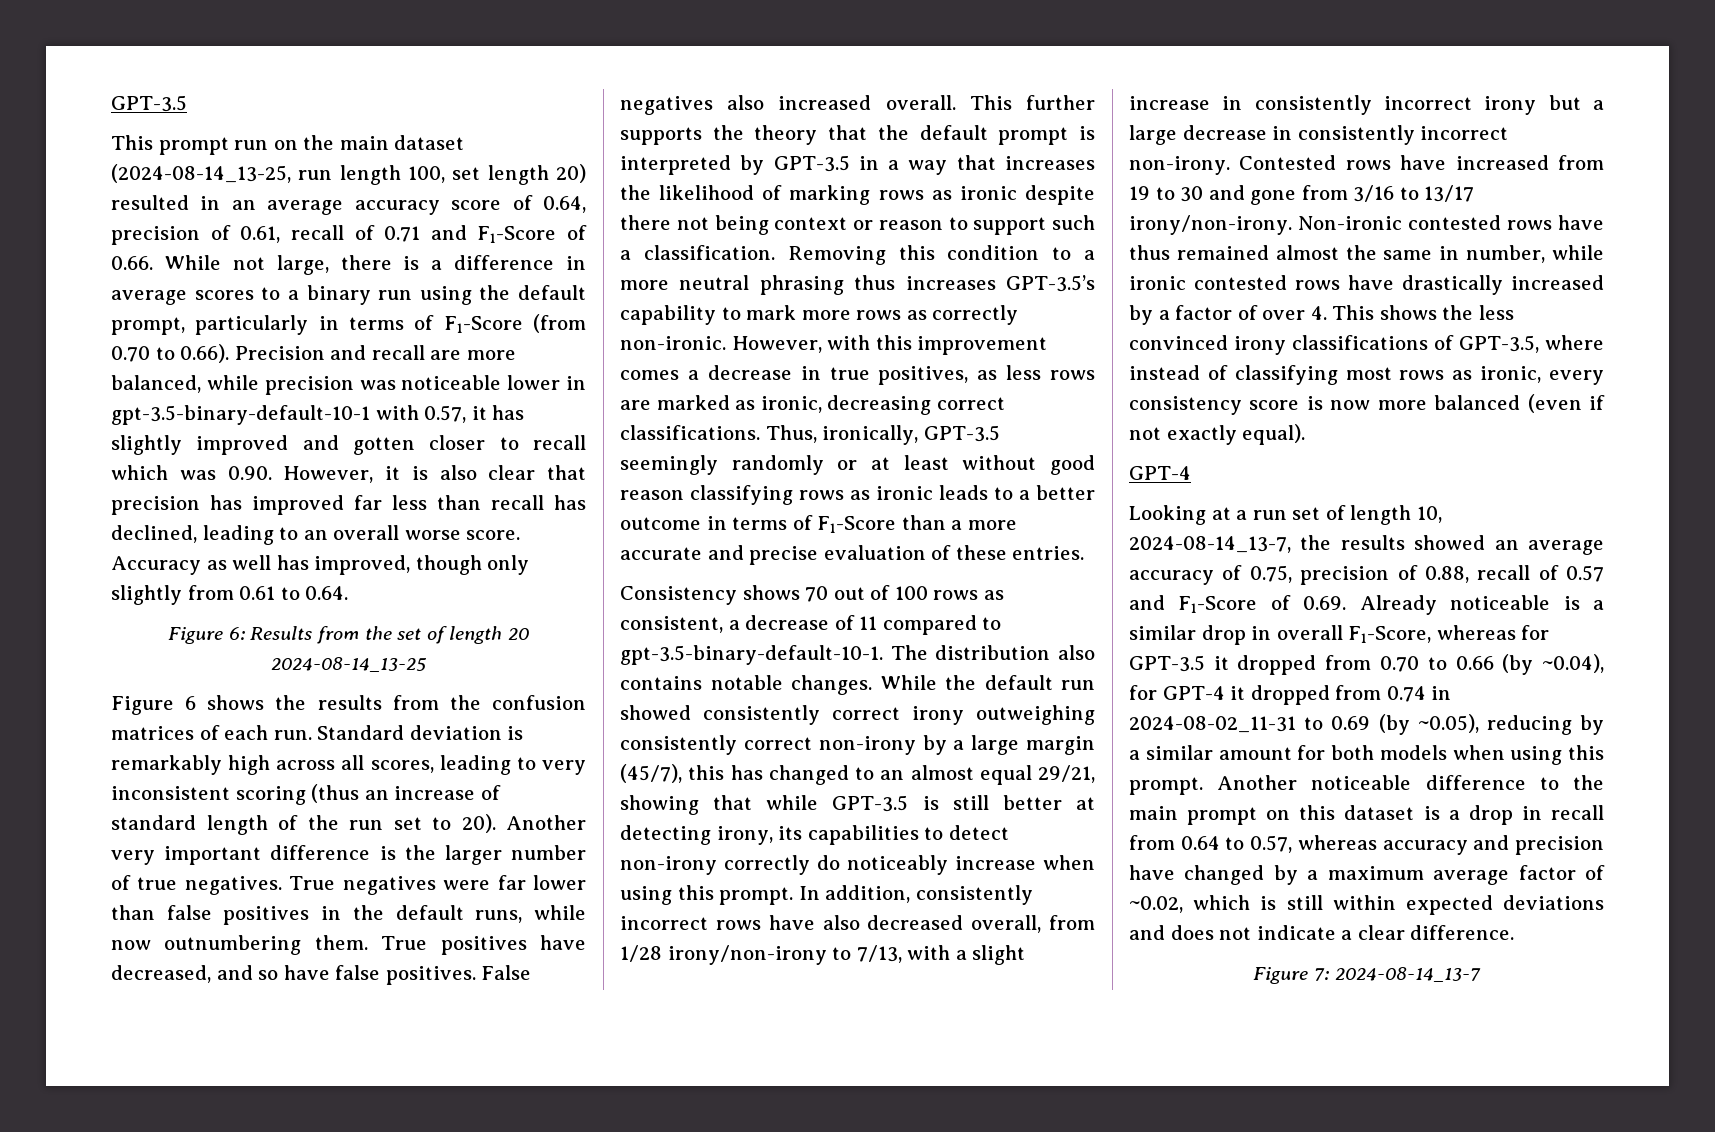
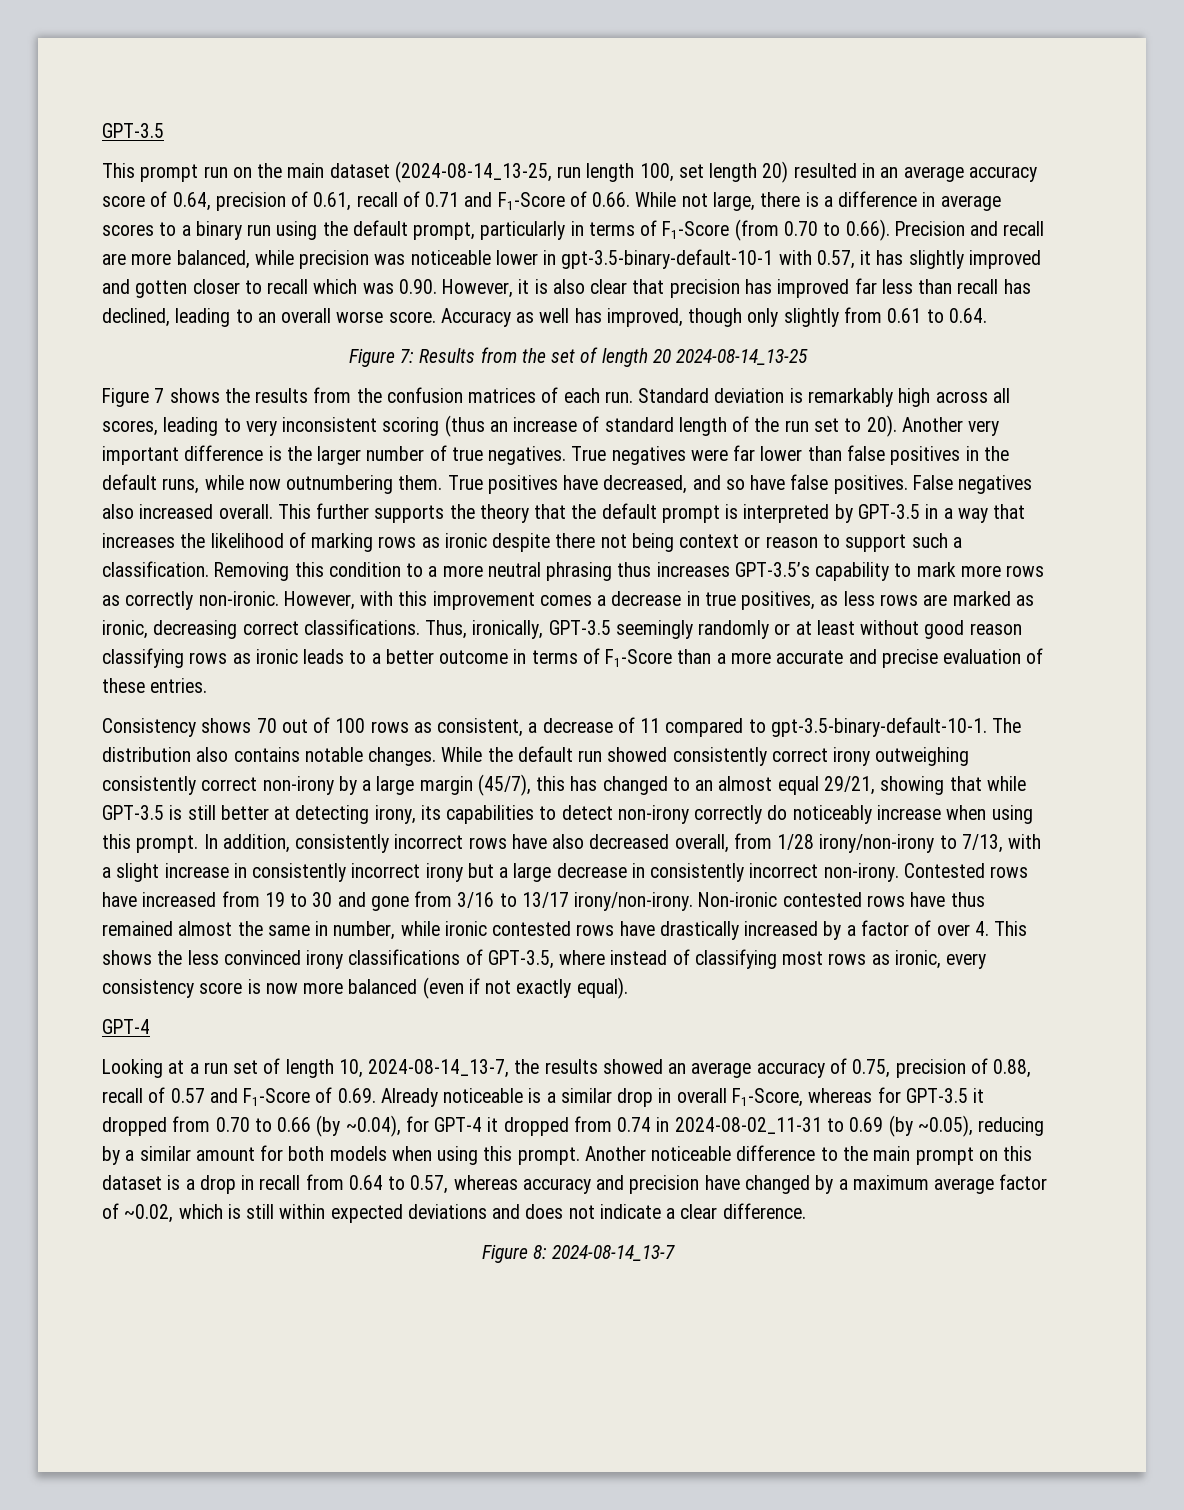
[228,627,245,640] 6: -> [400,349,415,363] 7:
[185,696,197,710] 6 -> [154,388,165,403] 7
[1314,968,1329,981] 7: -> [533,1245,547,1259] 8:

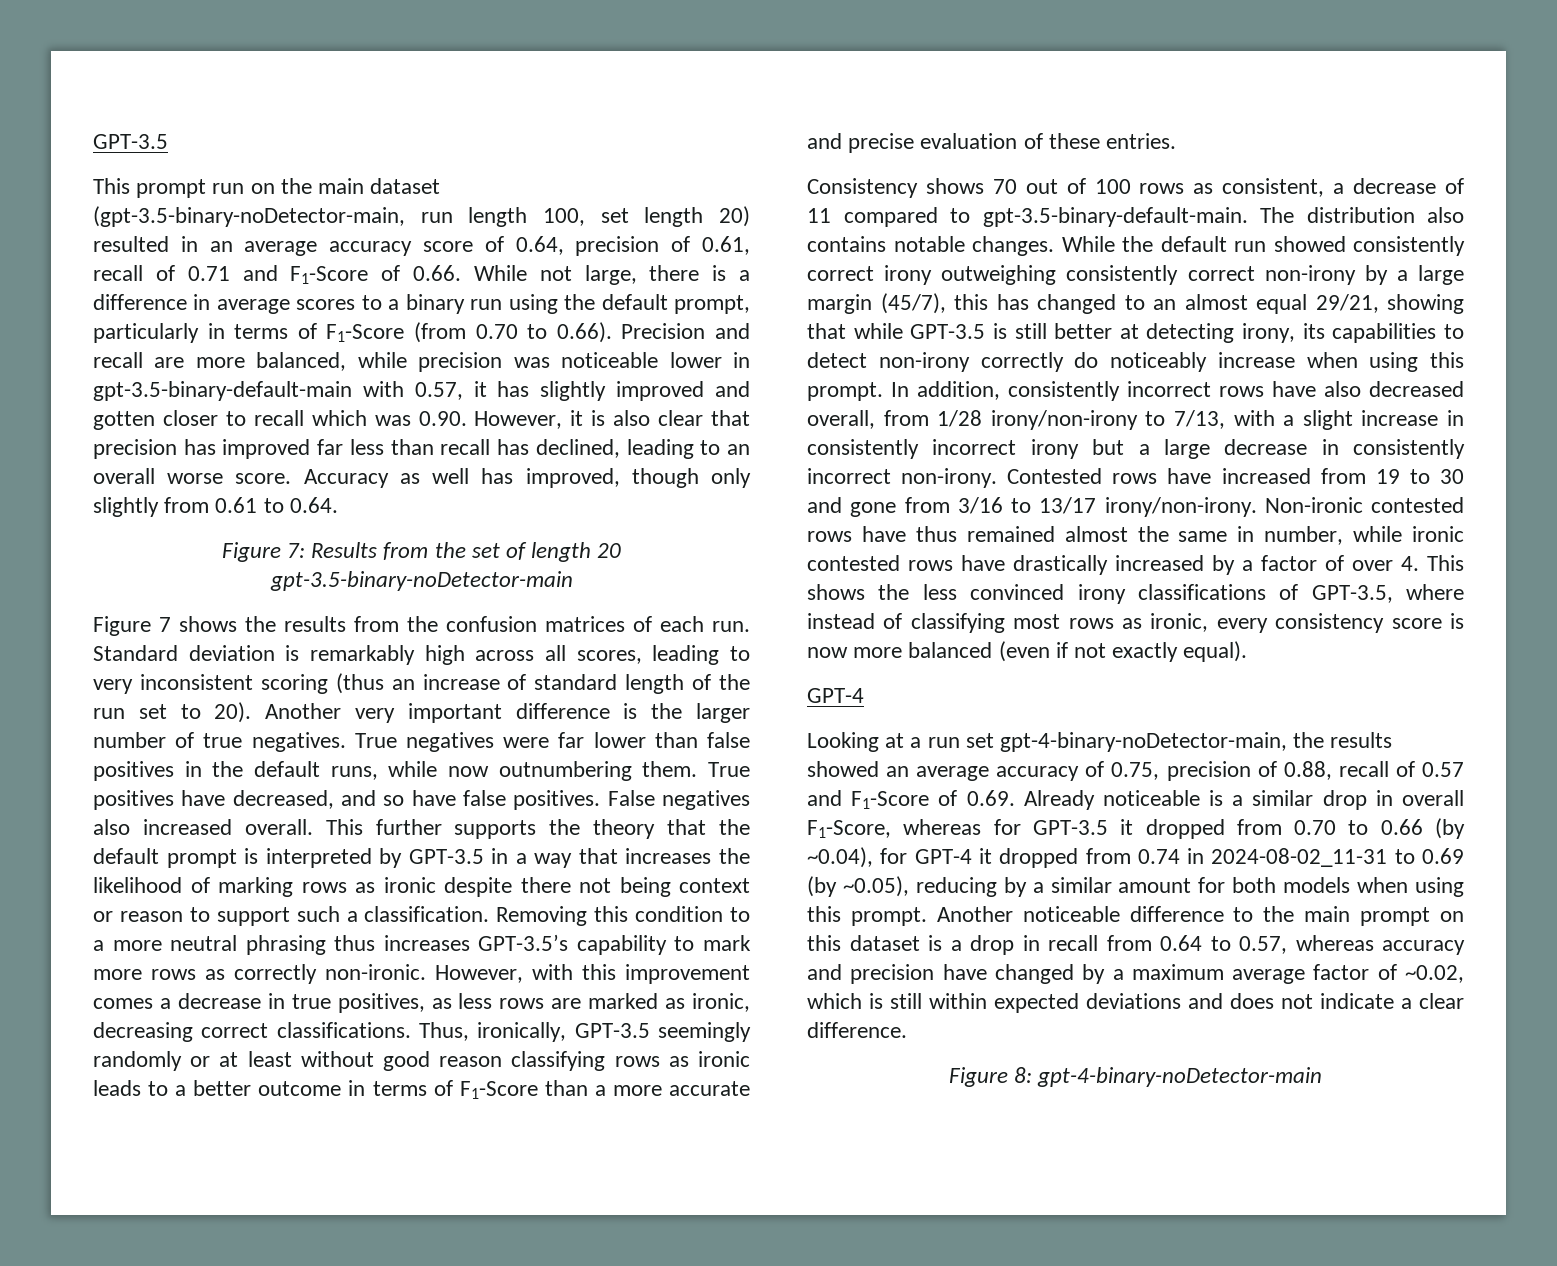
[394,161,552,183] (2024-08-14_13-25, -> [93,206,405,227] (gpt-3.5-binary-noDetector-main,
[561,249,774,269] gpt-3.5-binary-default-10-1 -> [93,381,352,401] gpt-3.5-binary-default-main
[676,349,809,365] 2024-08-14_13-25 -> [269,571,573,591] gpt-3.5-binary-noDetector-main
[770,717,987,737] gpt-3.5-binary-default-10-1. -> [982,207,1248,227] gpt-3.5-binary-default-main.
[263,1058,510,1078] of length 10, 2024-08-14_13-7, -> [1000,732,1288,752] gpt-4-binary-noDetector-main,
[552,1245,676,1261] 2024-08-14_13-7 -> [1037,1067,1323,1087] gpt-4-binary-noDetector-main

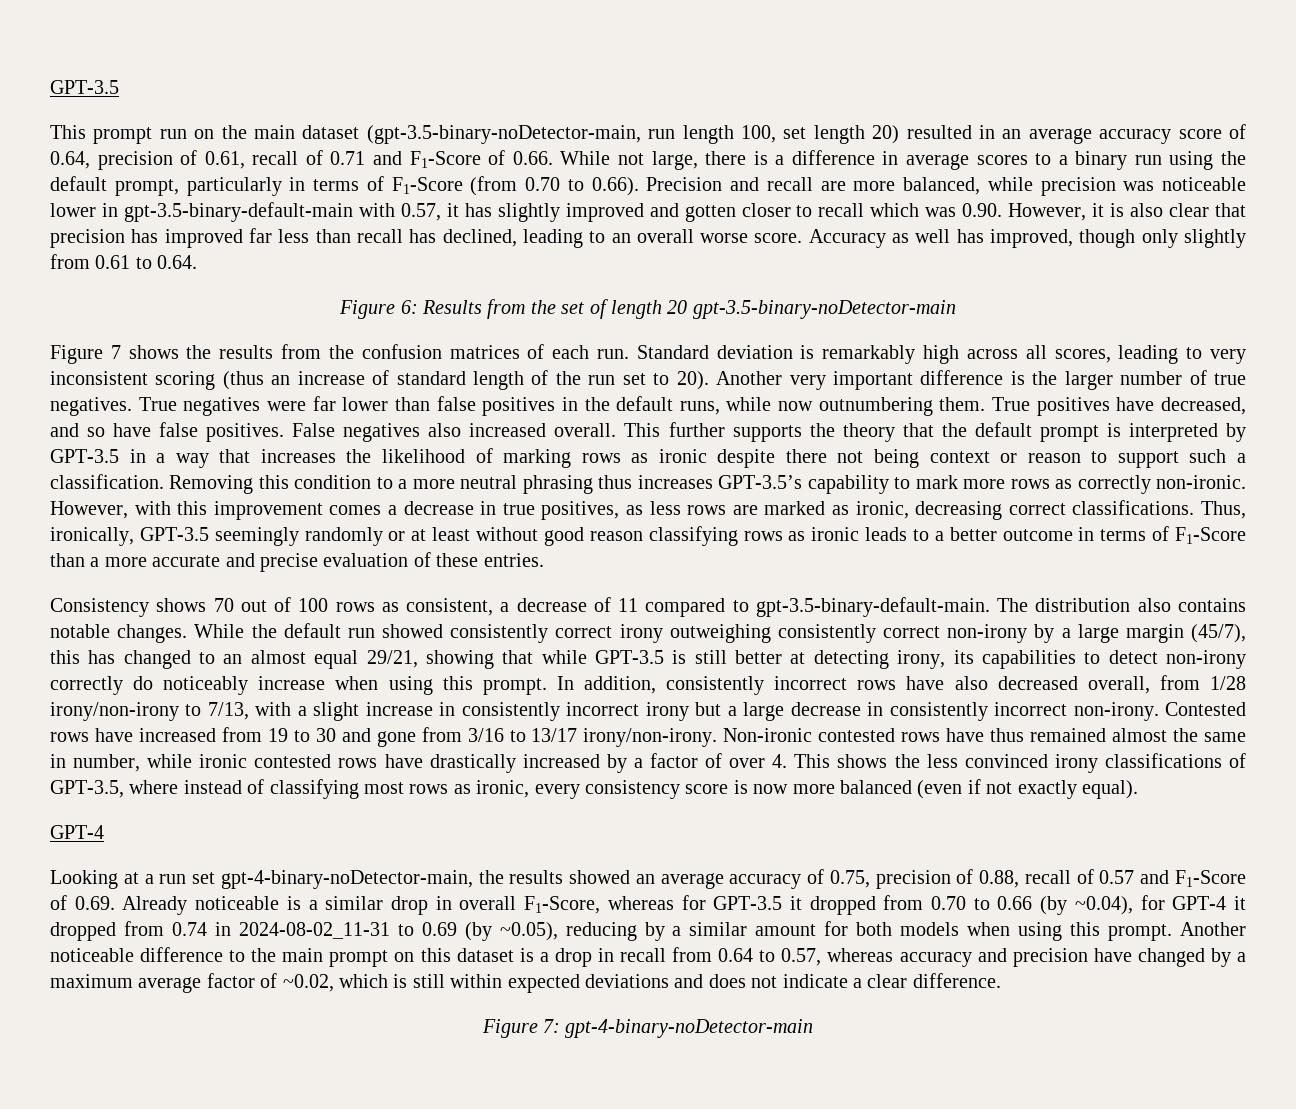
[286,543,305,558] 7: -> [400,300,418,314] 6:
[1014,1067,1032,1083] 8: -> [543,1019,560,1033] 7:

